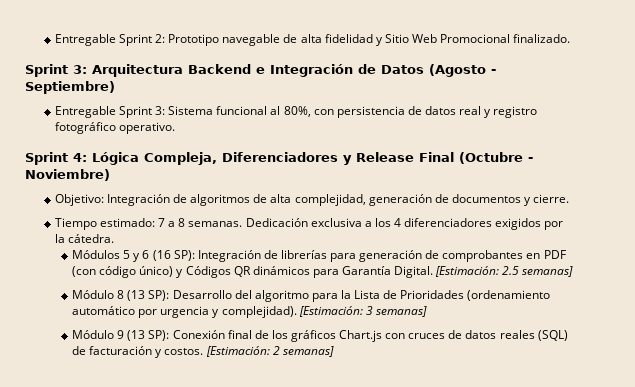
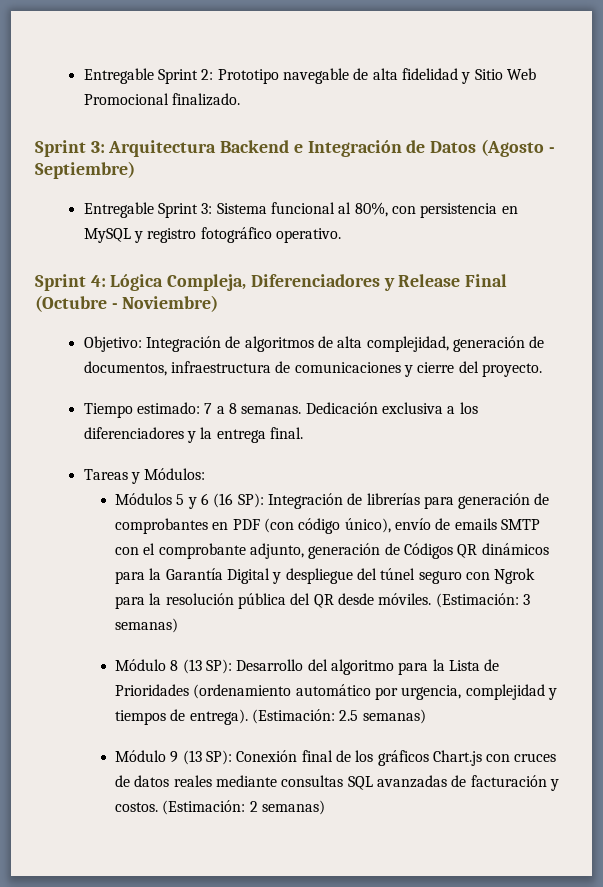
[407,106,482,115] de datos real -> [501,206,518,214] [83,228,131,243] en MySQL
[451,194,570,206] documentos y cierre. -> [83,361,543,377] documentos, infraestructura de comunicaciones y cierre del proyecto.
[393,218,564,230] [54,234,114,243] 4 diferenciadores exigidos por la cátedra. -> [83,427,304,443] [83,468,206,484] diferenciadores y la entrega final. // Tareas y Módulos:
[139,266,574,278] único) y Códigos QR dinámicos para Garantía Digital. [Estimación: 2.5 semanas] -> [344,518,540,533] [114,543,549,559] [114,568,536,584] [114,593,530,609] [114,618,178,633] único), envío de emails SMTP con el comprobante adjunto, generación de Códigos QR dinámicos para la Garantía Digital y despliegue del túnel seguro con Ngrok para la resolución pública del QR desde móviles. (Estimación: 3 semanas)
[160,306,427,318] urgencia y complejidad). [Estimación: 3 semanas] -> [401,684,557,700] [114,709,426,725] urgencia, complejidad y tiempos de entrega). (Estimación: 2.5 semanas)
[537,330,568,341] (SQL) -> [215,775,447,790] mediante consultas SQL avanzadas
[205,346,334,357] [Estimación: 2 semanas] -> [162,800,325,815] (Estimación: 2 semanas)

